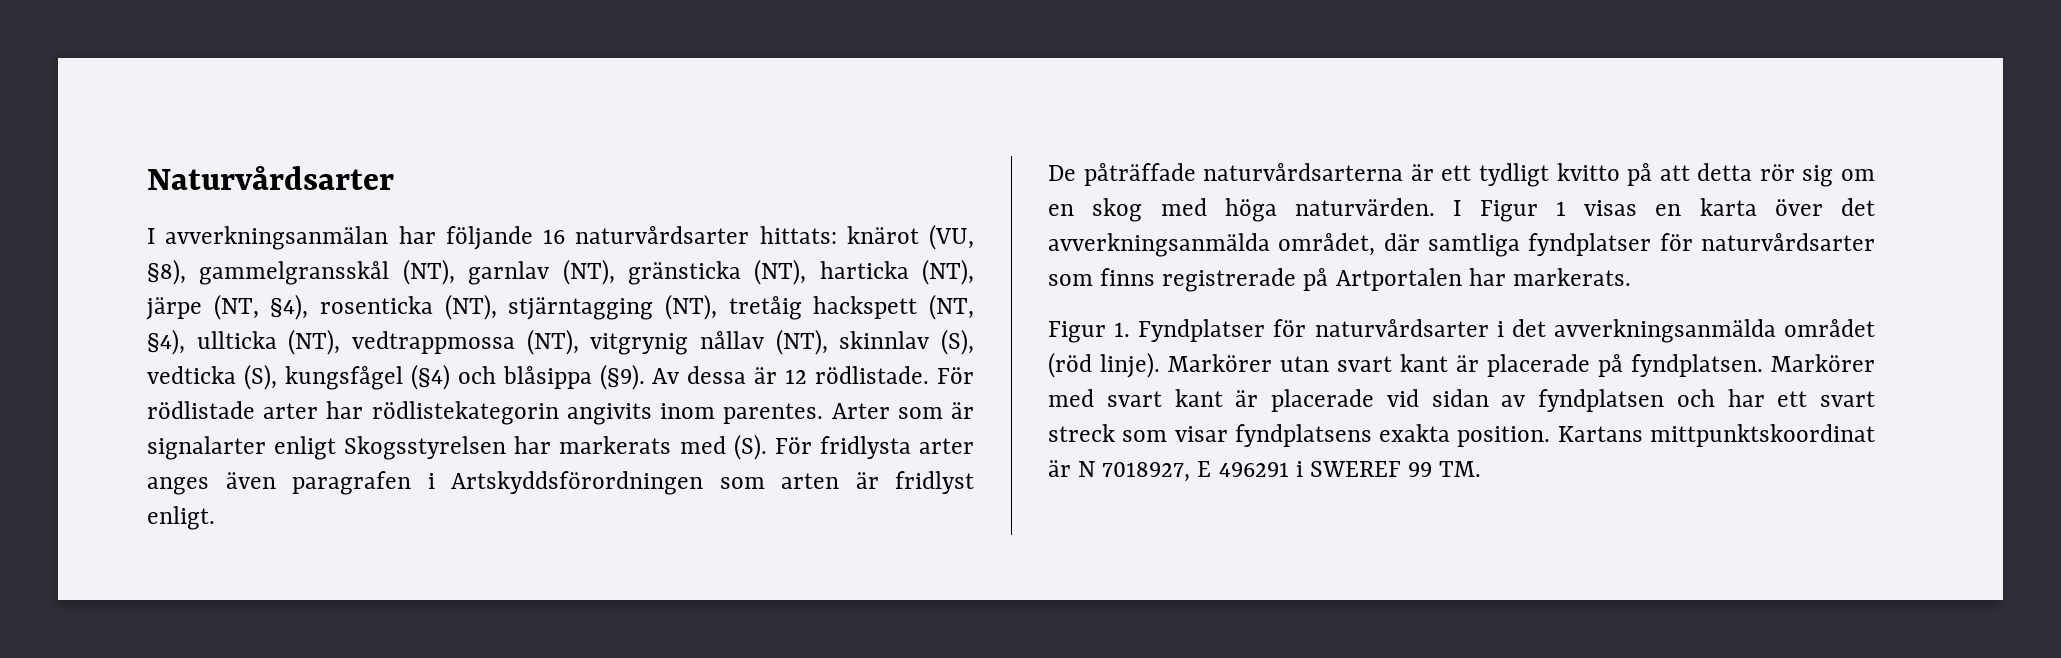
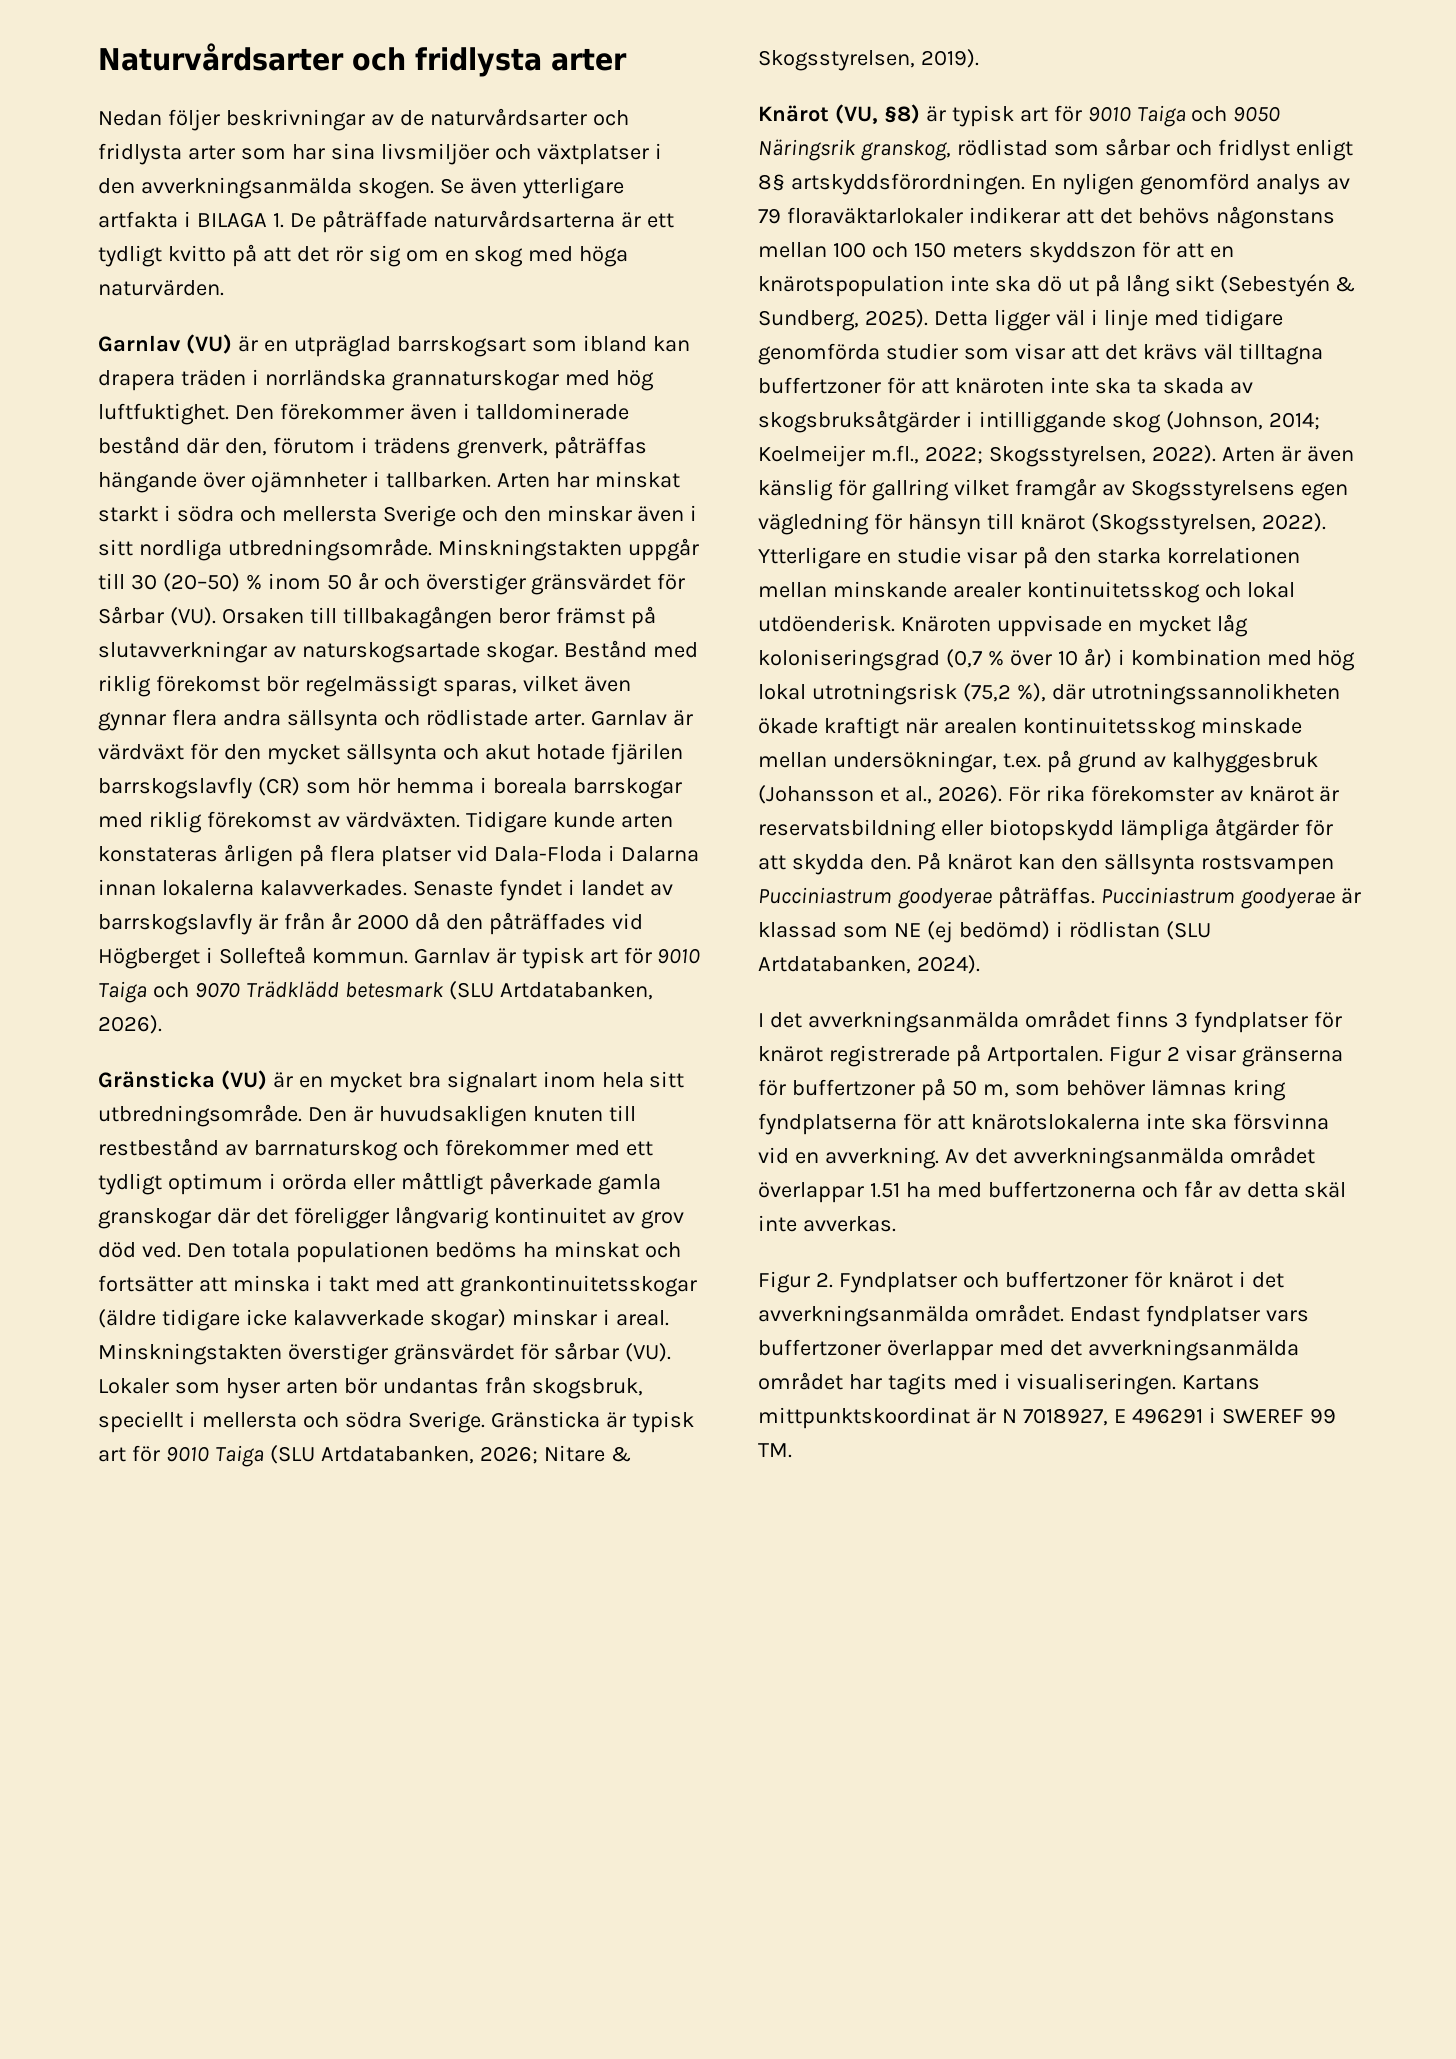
[147,224,974,250] [147,259,974,285] [146,294,974,320] [147,329,974,355] [147,364,974,390] [147,401,974,425] [147,434,974,460] [147,471,974,495] [147,506,215,530] // I avverkningsanmälan har följande 16 naturvårdsarter hittats: knärot (VU, §8), gammelgransskål (NT), garnlav (NT), gränsticka (NT), harticka (NT), järpe (NT, §4), rosenticka (NT), stjärntagging (NT), tretåig hackspett (NT, §4), ullticka (NT), vedtrappmossa (NT), vitgrynig nållav (NT), skinnlav (S), vedticka (S), kungsfågel (§4) och blåsippa (§9). Av dessa är 12 rödlistade. För rödlistade arter har rödlistekategorin angivits inom parentes. Arter som är signalarter enligt Skogsstyrelsen har markerats med (S). För fridlysta arter anges även paragrafen i Artskyddsförordningen som arten är fridlyst enligt. // -> [352,47,627,77] [98,108,629,131] [98,143,662,165] [98,177,624,199] [98,211,284,228] och fridlysta arter // Nedan följer beskrivningar av de naturvårdsarter och fridlysta arter som har sina livsmiljöer och växtplatser i den avverkningsanmälda skogen. Se även ytterligare artfakta i BILAGA 1.
[1697,163,1753,181] detta -> [296,246,329,262] det
[1453,198,1875,222] [1048,233,1875,257] [1048,268,1631,292] [1048,319,1875,343] [1048,352,1875,378] [1048,389,1875,412] [1048,424,1551,447] I Figur 1 visas en karta över det avverkningsanmälda området, där samtliga fyndplatser för naturvårdsarter som finns registrerade på Artportalen har markerats. // Figur 1. Fyndplatser för naturvårdsarter i det avverkningsanmälda området (röd linje). Markörer utan svart kant är placerade på fyndplatsen. Markörer med svart kant är placerade vid sidan av fyndplatsen och har ett svart streck som visar fyndplatsens exakta position. -> [98,334,690,357] [98,369,654,391] [98,403,629,425] [98,436,647,459] [98,471,680,493] [98,505,698,527] [98,538,699,561] [98,572,686,595] [98,606,656,629] [98,640,698,663] [98,675,631,697] [98,709,693,731] [98,743,683,765] [98,777,682,799] [98,811,673,833] [98,844,699,867] [98,879,673,901] [98,912,643,935] [98,946,701,969] [98,981,653,1003] [98,1015,162,1034] [98,1070,685,1093] [98,1104,636,1127] [98,1138,653,1161] [98,1172,661,1195] [98,1206,684,1229] [98,1241,681,1263] [98,1275,697,1297] [98,1309,669,1331] [98,1342,671,1365] [98,1376,643,1399] [98,1411,694,1433] [98,1445,631,1467] [758,49,979,71] [758,104,1281,127] [758,138,1353,161] [758,173,1350,195] [758,206,1335,229] [758,241,1234,263] [758,274,1356,297] [758,309,1283,331] [758,343,1323,365] [758,377,1253,394] [758,410,1320,433] [758,445,1354,467] [758,478,1348,501] [758,513,1326,535] [758,546,1300,569] [758,581,1295,603] [758,614,1248,637] [758,648,1356,671] [758,683,1340,705] [758,717,1302,739] [758,750,1318,773] [758,785,1340,804] [758,818,1333,841] [758,852,1334,875] [758,886,1361,909] [758,921,1211,943] [758,955,980,974] [758,1010,1342,1033] [758,1044,1343,1067] [758,1078,1286,1101] [758,1113,1329,1135] [758,1146,1315,1169] [758,1180,1347,1203] [758,1215,896,1232] [758,1271,1284,1293] [758,1304,1309,1327] [758,1339,1299,1361] [758,1372,1176,1395] // Garnlav (VU) är en utpräglad barrskogsart som ibland kan drapera träden i norrländska grannaturskogar med hög luftfuktighet. Den förekommer även i talldominerade bestånd där den, förutom i trädens grenverk, påträffas hängande över ojämnheter i tallbarken. Arten har minskat starkt i södra och mellersta Sverige och den minskar även i sitt nordliga utbredningsområde. Minskningstakten uppgår till 30 (20–50) % inom 50 år och överstiger gränsvärdet för Sårbar (VU). Orsaken till tillbakagången beror främst på slutavverkningar av naturskogsartade skogar. Bestånd med riklig förekomst bör regelmässigt sparas, vilket även gynnar flera andra sällsynta och rödlistade arter. Garnlav är värdväxt för den mycket sällsynta och akut hotade fjärilen barrskogslavfly (CR) som hör hemma i boreala barrskogar med riklig förekomst av värdväxten. Tidigare kunde arten konstateras årligen på flera platser vid Dala-Floda i Dalarna innan lokalerna kalavverkades. Senaste fyndet i landet av barrskogslavfly är från år 2000 då den påträffades vid Högberget i Sollefteå kommun. Garnlav är typisk art för 9010 Taiga och 9070 Trädklädd betesmark (SLU Artdatabanken, 2026). // Gränsticka (VU) är en mycket bra signalart inom hela sitt utbredningsområde. Den är huvudsakligen knuten till restbestånd av barrnaturskog och förekommer med ett tydligt optimum i orörda eller måttligt påverkade gamla granskogar där det föreligger långvarig kontinuitet av grov död ved. Den totala populationen bedöms ha minskat och fortsätter att minska i takt med att grankontinuitetsskogar (äldre tidigare icke kalavverkade skogar) minskar i areal. Minskningstakten överstiger gränsvärdet för sårbar (VU). Lokaler som hyser arten bör undantas från skogsbruk, speciellt i mellersta och södra Sverige. Gränsticka är typisk art för 9010 Taiga (SLU Artdatabanken, 2026; Nitare & Skogsstyrelsen, 2019). // Knärot (VU, §8) är typisk art för 9010 Taiga och 9050 Näringsrik granskog, rödlistad som sårbar och fridlyst enligt 8§ artskyddsförordningen. En nyligen genomförd analys av 79 floraväktarlokaler indikerar att det behövs någonstans mellan 100 och 150 meters skyddszon för att en knärotspopulation inte ska dö ut på lång sikt (Sebestyén & Sundberg, 2025). Detta ligger väl i linje med tidigare genomförda studier som visar att det krävs väl tilltagna buffertzoner för att knäroten inte ska ta skada av skogsbruksåtgärder i intilliggande skog (Johnson, 2014; Koelmeijer m.fl., 2022; Skogsstyrelsen, 2022). Arten är även känslig för gallring vilket framgår av Skogsstyrelsens egen vägledning för hänsyn till knärot (Skogsstyrelsen, 2022). Ytterligare en studie visar på den starka korrelationen mellan minskande arealer kontinuitetsskog och lokal utdöenderisk. Knäroten uppvisade en mycket låg koloniseringsgrad (0,7 % över 10 år) i kombination med hög lokal utrotningsrisk (75,2 %), där utrotningssannolikheten ökade kraftigt när arealen kontinuitetsskog minskade mellan undersökningar, t.ex. på grund av kalhyggesbruk (Johansson et al., 2026). För rika förekomster av knärot är reservatsbildning eller biotopskydd lämpliga åtgärder för att skydda den. På knärot kan den sällsynta rostsvampen Pucciniastrum goodyerae påträffas. Pucciniastrum goodyerae är klassad som NE (ej bedömd) i rödlistan (SLU Artdatabanken, 2024). // I det avverkningsanmälda området finns 3 fyndplatser för knärot registrerade på Artportalen. Figur 2 visar gränserna för buffertzoner på 50 m, som behöver lämnas kring fyndplatserna för att knärotslokalerna inte ska försvinna vid en avverkning. Av det avverkningsanmälda området överlappar 1.51 ha med buffertzonerna och får av detta skäl inte avverkas. // Figur 2. Fyndplatser och buffertzoner för knärot i det avverkningsanmälda området. Endast fyndplatser vars buffertzoner överlappar med det avverkningsanmälda området har tagits med i visualiseringen.

